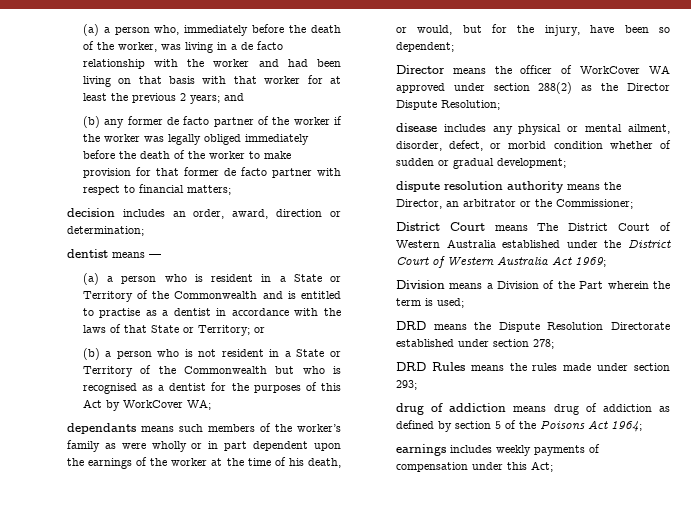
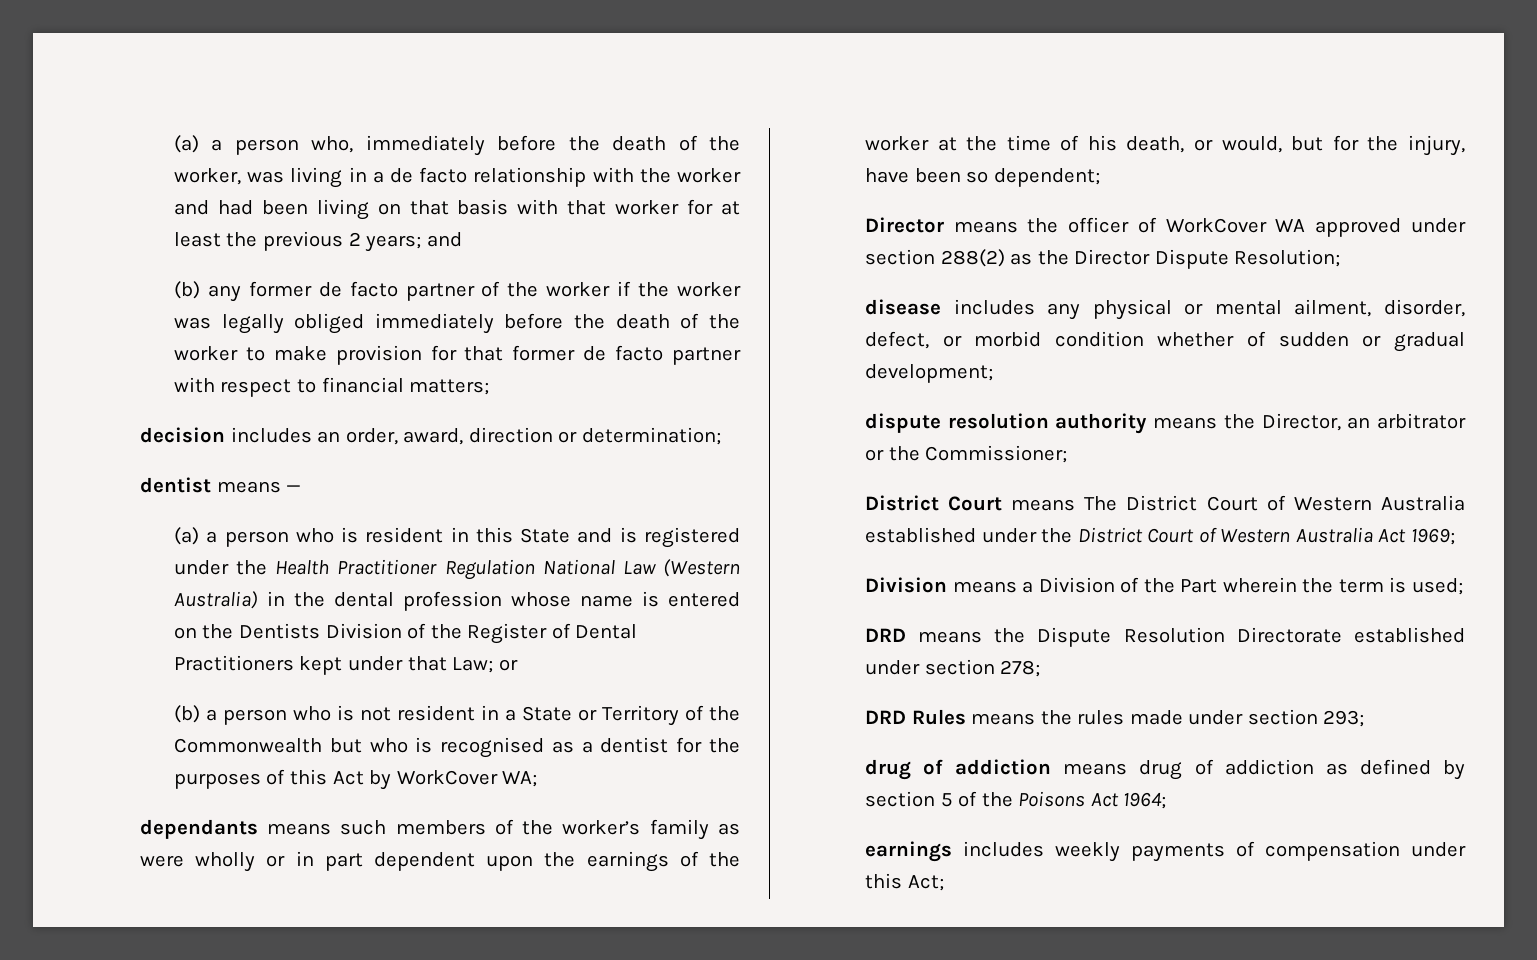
[279,274,341,282] [82,290,341,302] [82,308,341,318] [82,324,250,336] a State or Territory of the Commonwealth and is entitled to practise as a dentist in accordance with the laws of that State or Territory; -> [475,527,740,548] [173,559,740,580] [173,591,740,611] [173,623,638,644] [173,655,494,675] this State and is registered under the Health Practitioner Regulation National Law (Western Australia) in the dental profession whose name is entered on the Dentists Division of the Register of Dental Practitioners kept under that Law;

